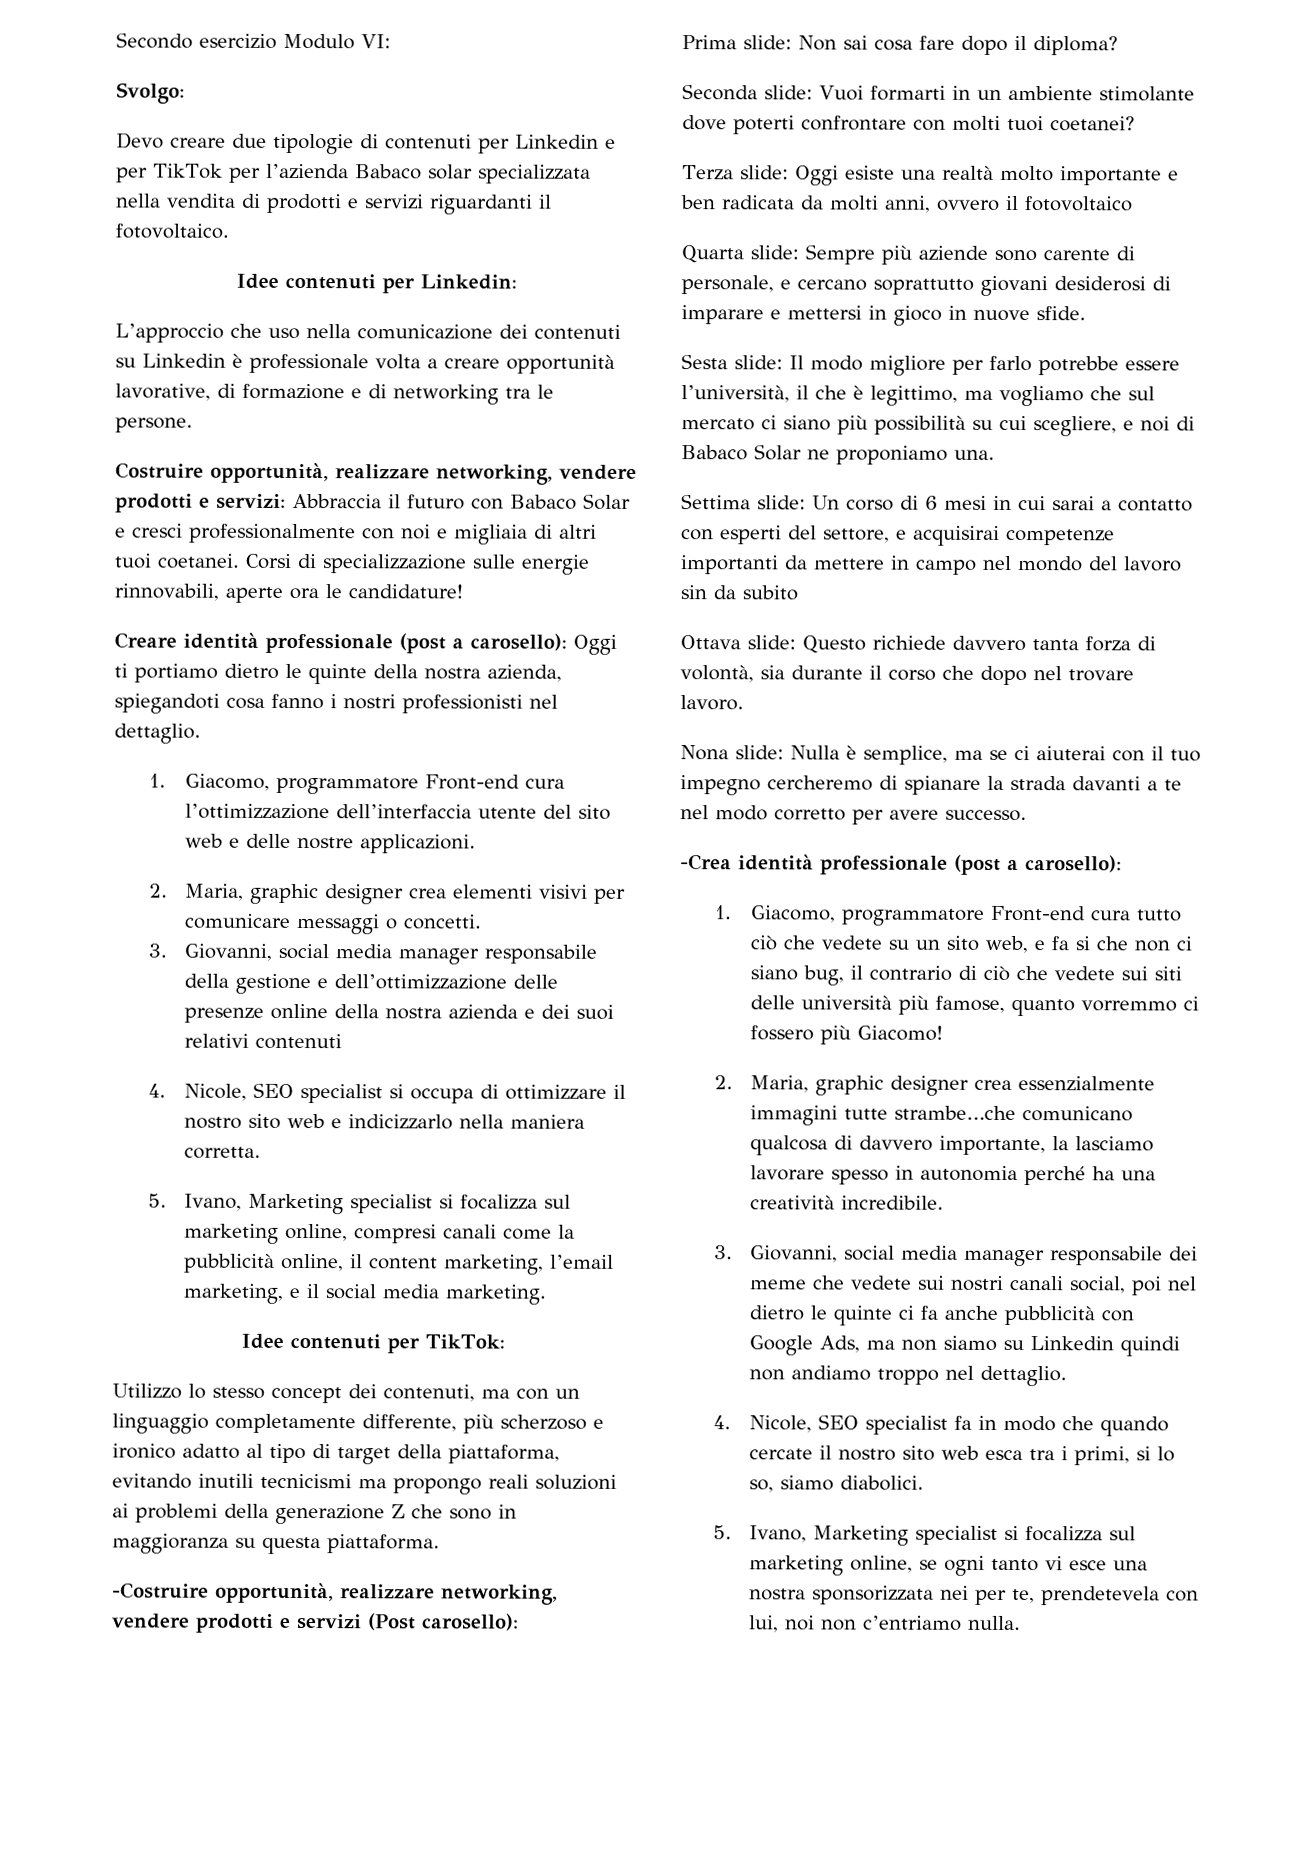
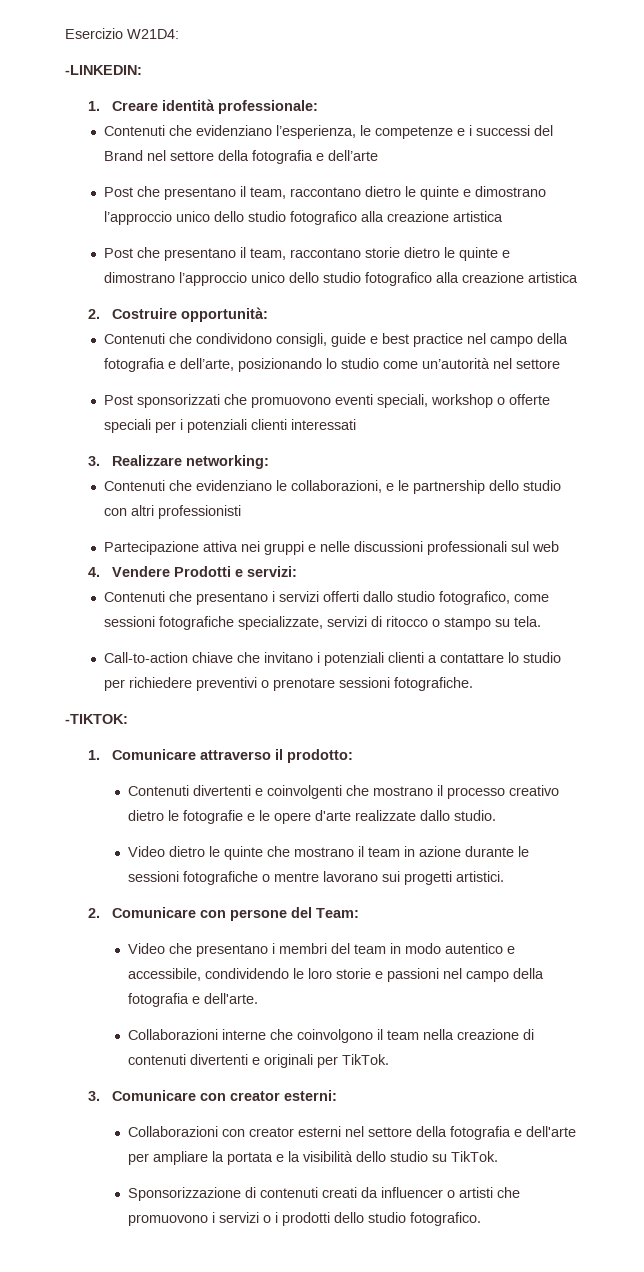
[116,32,391,50] [116,82,185,104] [116,132,616,155] [116,163,591,184] [116,193,552,215] [115,223,229,239] [235,273,517,294] [115,323,621,343] [115,353,615,374] [115,383,554,405] [115,417,193,433] [115,462,637,485] [115,493,631,513] [115,523,597,545] [115,553,590,575] [114,583,463,603] [114,632,617,655] [114,663,562,685] [114,693,558,714] [114,723,201,744] [149,773,565,795] [184,803,611,820] [184,833,476,854] [149,883,626,905] [183,913,482,935] [148,943,597,965] [183,973,558,995] [183,1003,614,1023] [183,1033,342,1050] [148,1082,626,1104] [183,1113,585,1130] [183,1146,261,1159] [148,1193,571,1215] [183,1223,575,1244] [183,1253,614,1275] [182,1283,547,1305] [241,1333,506,1354] [112,1383,580,1404] [112,1413,604,1434] [112,1443,560,1465] [112,1473,617,1495] [112,1503,517,1525] [112,1533,440,1555] [112,1582,558,1605] [112,1613,519,1633] [682,35,1118,56] [682,84,1195,102] [682,115,1135,135] [682,165,1179,186] [681,195,1133,213] [681,244,1135,265] [681,275,1171,297] [681,305,1086,326] [681,354,1180,376] [681,385,1155,407] [681,415,1195,437] [681,444,995,465] [681,494,1193,512] [681,525,1115,546] [680,555,1182,575] [680,585,798,601] [680,635,1156,654] [680,665,1134,686] [680,695,744,711] [680,745,1201,765] [680,775,1182,796] [680,805,1027,825] [680,854,1122,875] [715,905,1182,926] [749,935,1192,954] [749,965,1182,986] [749,995,1199,1017] [749,1025,943,1045] [714,1075,1155,1096] [749,1105,1133,1126] [749,1135,1154,1156] [749,1165,1156,1186] [749,1195,944,1210] [714,1245,1198,1267] [748,1275,1197,1296] [748,1305,1134,1326] [748,1335,1180,1357] [748,1365,1067,1387] [713,1414,1169,1437] [748,1445,1175,1466] [748,1475,924,1493] [713,1525,1136,1546] [748,1555,1148,1576] [748,1585,1199,1606] [748,1615,1021,1633] Secondo esercizio Modulo VI: // Svolgo: // Devo creare due tipologie di contenuti per Linkedin e per TikTok per l’azienda Babaco solar specializzata nella vendita di prodotti e servizi riguardanti il fotovoltaico. // Idee contenuti per Linkedin: // L’approccio che uso nella comunicazione dei contenuti su Linkedin è professionale volta a creare opportunità lavorative, di formazione e di networking tra le persone. // Costruire opportunità, realizzare networking, vendere prodotti e servizi: Abbraccia il futuro con Babaco Solar e cresci professionalmente con noi e migliaia di altri tuoi coetanei. Corsi di specializzazione sulle energie rinnovabili, aperte ora le candidature! // Creare identità professionale (post a carosello): Oggi ti portiamo dietro le quinte della nostra azienda, spiegandoti cosa fanno i nostri professionisti nel dettaglio. // 1. Giacomo, programmatore Front-end cura l’ottimizzazione dell’interfaccia utente del sito web e delle nostre applicazioni. // 2. Maria, graphic designer crea elementi visivi per comunicare messaggi o concetti. // 3. Giovanni, social media manager responsabile della gestione e dell’ottimizzazione delle presenze online della nostra azienda e dei suoi relativi contenuti // 4. Nicole, SEO specialist si occupa di ottimizzare il nostro sito web e indicizzarlo nella maniera corretta. // 5. Ivano, Marketing specialist si focalizza sul marketing online, compresi canali come la pubblicità online, il content marketing, l’email marketing, e il social media marketing. // Idee contenuti per TikTok: // Utilizzo lo stesso concept dei contenuti, ma con un linguaggio completamente differente, più scherzoso e ironico adatto al tipo di target della piattaforma, evitando inutili tecnicismi ma propongo reali soluzioni ai problemi della generazione Z che sono in maggioranza su questa piattaforma. // -Costruire opportunità, realizzare networking, vendere prodotti e servizi (Post carosello): // Prima slide: Non sai cosa fare dopo il diploma? // Seconda slide: Vuoi formarti in un ambiente stimolante dove poterti confrontare con molti tuoi coetanei? // Terza slide: Oggi esiste una realtà molto importante e ben radicata da molti anni, ovvero il fotovoltaico // Quarta slide: Sempre più aziende sono carente di personale, e cercano soprattutto giovani desiderosi di imparare e mettersi in gioco in nuove sfide. // Sesta slide: Il modo migliore per farlo potrebbe essere l’università, il che è legittimo, ma vogliamo che sul mercato ci siano più possibilità su cui scegliere, e noi di Babaco Solar ne proponiamo una. // Settima slide: Un corso di 6 mesi in cui sarai a contatto con esperti del settore, e acquisirai competenze importanti da mettere in campo nel mondo del lavoro sin da subito // Ottava slide: Questo richiede davvero tanta forza di volontà, sia durante il corso che dopo nel trovare lavoro. // Nona slide: Nulla è semplice, ma se ci aiuterai con il tuo impegno cercheremo di spianare la strada davanti a te nel modo corretto per avere successo. // -Crea identità professionale (post a carosello): // 1. Giacomo, programmatore Front-end cura tutto ciò che vedete su un sito web, e fa si che non ci siano bug, il contrario di ciò che vedete sui siti delle università più famose, quanto vorremmo ci fossero più Giacomo! // 2. Maria, graphic designer crea essenzialmente immagini tutte strambe…che comunicano qualcosa di davvero importante, la lasciamo lavorare spesso in autonomia perché ha una creatività incredibile. // 3. Giovanni, social media manager responsabile dei meme che vedete sui nostri canali social, poi nel dietro le quinte ci fa anche pubblicità con Google Ads, ma non siamo su Linkedin quindi non andiamo troppo nel dettaglio. // 4. Nicole, SEO specialist fa in modo che quando cercate il nostro sito web esca tra i primi, si lo so, siamo diabolici. // 5. Ivano, Marketing specialist si focalizza sul marketing online, se ogni tanto vi esce una nostra sponsorizzata nei per te, prendetevela con lui, noi non c’entriamo nulla. -> [65,28,179,39] [65,65,142,75] [88,99,318,114] [104,125,554,139] [104,150,379,164] [104,186,547,200] [104,211,504,225] [104,247,511,261] [104,272,579,286] [88,307,268,322] [104,333,569,347] [104,358,561,372] [104,394,551,408] [104,419,357,433] [88,455,269,469] [104,480,562,494] [104,505,242,519] [104,541,560,555] [88,566,297,577] [104,591,550,605] [104,616,542,630] [104,652,562,666] [104,677,474,691] [65,714,128,724] [88,749,353,763] [127,785,559,799] [127,810,496,824] [127,846,529,860] [127,871,504,885] [88,907,359,921] [127,943,515,957] [127,968,544,982] [127,993,258,1007] [127,1029,534,1043] [127,1054,389,1068] [88,1090,337,1101] [127,1126,576,1140] [127,1151,498,1165] [127,1187,520,1201] [127,1212,481,1226] Esercizio W21D4: // -LINKEDIN: // 1. Creare identità professionale: // Contenuti che evidenziano l’esperienza, le competenze e i successi del Brand nel settore della fotografia e dell’arte // Post che presentano il team, raccontano dietro le quinte e dimostrano l’approccio unico dello studio fotografico alla creazione artistica // Post che presentano il team, raccontano storie dietro le quinte e dimostrano l’approccio unico dello studio fotografico alla creazione artistica // 2. Costruire opportunità: // Contenuti che condividono consigli, guide e best practice nel campo della fotografia e dell’arte, posizionando lo studio come un’autorità nel settore // Post sponsorizzati che promuovono eventi speciali, workshop o offerte speciali per i potenziali clienti interessati // 3. Realizzare networking: // Contenuti che evidenziano le collaborazioni, e le partnership dello studio con altri professionisti // Partecipazione attiva nei gruppi e nelle discussioni professionali sul web // 4. Vendere Prodotti e servizi: // Contenuti che presentano i servizi offerti dallo studio fotografico, come sessioni fotografiche specializzate, servizi di ritocco o stampo su tela. // Call-to-action chiave che invitano i potenziali clienti a contattare lo studio per richiedere preventivi o prenotare sessioni fotografiche. // -TIKTOK: // 1. Comunicare attraverso il prodotto: // Contenuti divertenti e coinvolgenti che mostrano il processo creativo dietro le fotografie e le opere d'arte realizzate dallo studio. // Video dietro le quinte che mostrano il team in azione durante le sessioni fotografiche o mentre lavorano sui progetti artistici. // 2. Comunicare con persone del Team: // Video che presentano i membri del team in modo autentico e accessibile, condividendo le loro storie e passioni nel campo della fotografia e dell'arte. // Collaborazioni interne che coinvolgono il team nella creazione di contenuti divertenti e originali per TikTok. // 3. Comunicare con creator esterni: // Collaborazioni con creator esterni nel settore della fotografia e dell'arte per ampliare la portata e la visibilità dello studio su TikTok. // Sponsorizzazione di contenuti creati da influencer o artisti che promuovono i servizi o i prodotti dello studio fotografico.

